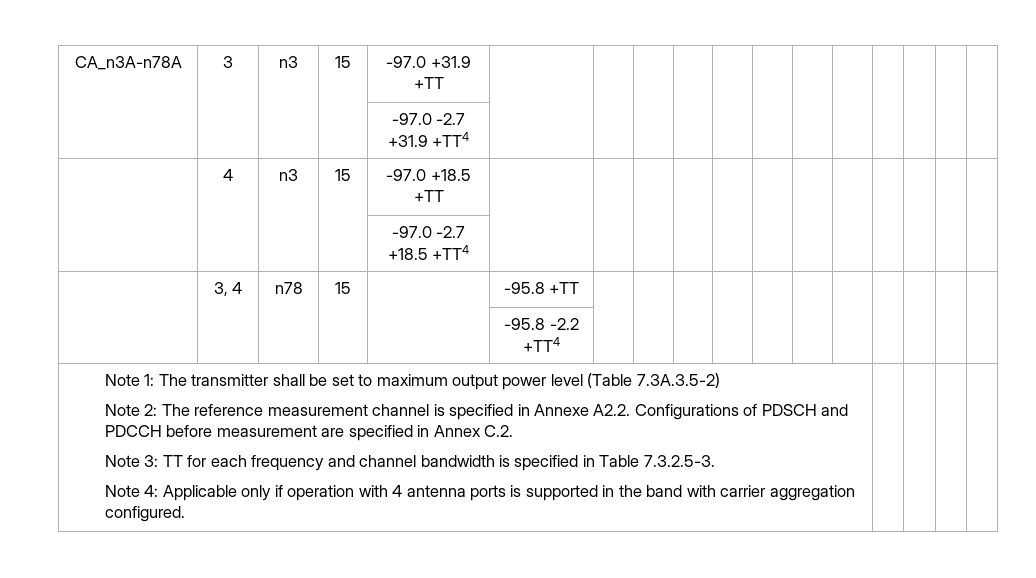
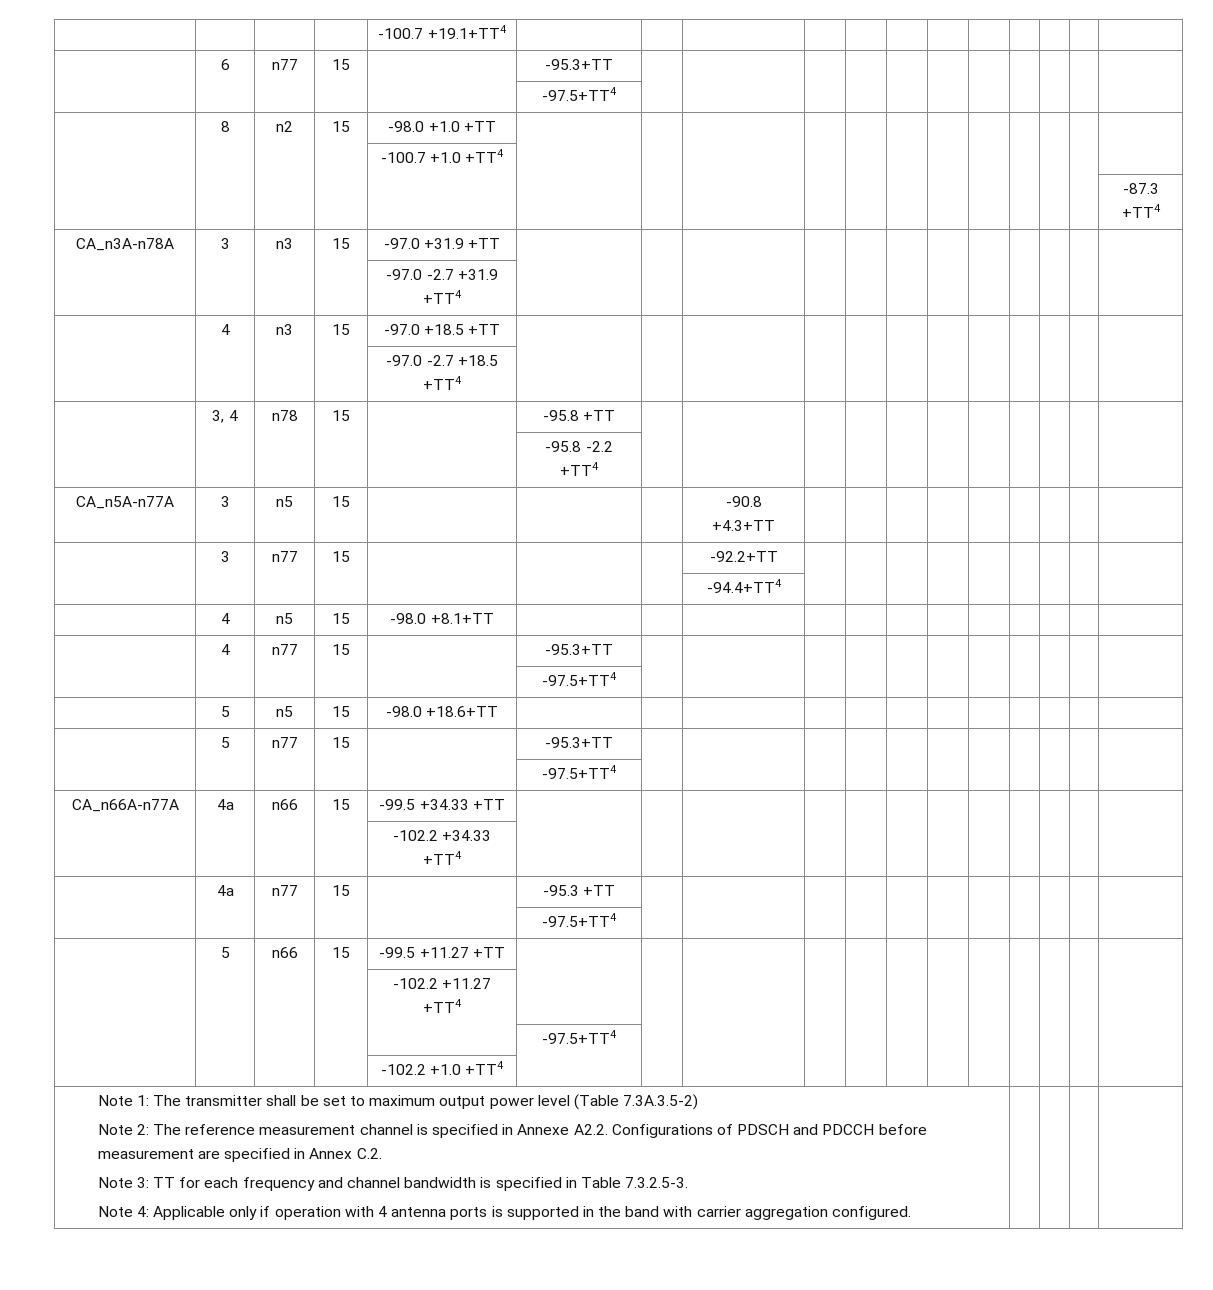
(74, 63) none -> [378,25,507,39] [220,59,230,70] [271,59,298,70] [332,59,350,70] [545,59,613,70] [542,87,617,101] [220,121,230,132] [276,121,293,132] [332,121,350,132] [388,121,496,132] [380,149,505,163] [1122,183,1159,194] [1121,204,1161,218] | | | | -100.7 +19.1+TT4 | | | | | | | | | | | | // | 6 | n77 | 15 | | -95.3+TT | | | | | | | | | | | // | | | | | -97.5+TT4 | | | | | | | | | | | // | 8 | n2 | 15 | -98.0 +1.0 +TT | | | | | | | | | | | | // | | | | -100.7 +1.0 +TT4 | | | | | | | | | | | | // | | | | | | | | | | | | | | | | -87.3 +TT4 //
(560, 344) none -> [76,496,174,509] [220,496,230,507] [276,496,293,507] [332,496,350,507] [725,496,762,507] [712,520,775,531] [220,551,230,562] [271,551,298,562] [332,551,350,562] [709,551,778,562] [706,579,782,593] [220,613,230,624] [276,613,293,624] [332,613,350,624] [390,613,494,624] [220,644,230,655] [271,644,298,655] [332,644,350,655] [545,644,613,655] [542,672,617,686] [220,706,230,717] [276,706,293,717] [332,706,350,717] [385,706,499,717] [220,737,230,748] [271,737,298,748] [332,737,350,748] [545,737,613,748] [542,765,617,779] [71,799,179,812] [216,799,234,810] [271,799,298,810] [332,799,350,810] [379,799,505,810] [392,830,492,841] [423,851,463,865] [216,885,234,896] [271,885,298,896] [332,885,350,896] [542,885,616,896] [542,913,617,927] [220,947,230,958] [271,947,298,958] [332,947,350,958] [379,947,505,958] [392,978,492,989] [423,999,463,1013] [542,1030,617,1044] [380,1061,505,1075] // CA_n5A-n77A | 3 | n5 | 15 | | | | -90.8 +4.3+TT | | | | | | | | | // | 3 | n77 | 15 | | | | -92.2+TT | | | | | | | | | // | | | | | | | -94.4+TT4 | | | | | | | | | // | 4 | n5 | 15 | -98.0 +8.1+TT | | | | | | | | | | | | // | 4 | n77 | 15 | | -95.3+TT | | | | | | | | | | | // | | | | | -97.5+TT4 | | | | | | | | | | | // | 5 | n5 | 15 | -98.0 +18.6+TT | | | | | | | | | | | | // | 5 | n77 | 15 | | -95.3+TT | | | | | | | | | | | // | | | | | -97.5+TT4 | | | | | | | | | | | // CA_n66A-n77A | 4a | n66 | 15 | -99.5 +34.33 +TT | | | | | | | | | | | | // | | | | -102.2 +34.33 +TT4 | | | | | | | | | | | | // | 4a | n77 | 15 | | -95.3 +TT | | | | | | | | | | | // | | | | | -97.5+TT4 | | | | | | | | | | | // | 5 | n66 | 15 | -99.5 +11.27 +TT | | | | | | | | | | | | // | | | | -102.2 +11.27 +TT4 | | | | | | | | | | | | // | | | | | -97.5+TT4 | | | | | | | | | | | // | | | | -102.2 +1.0 +TT4 | | | | | | | | | | | |

